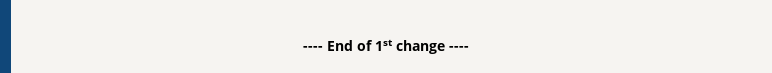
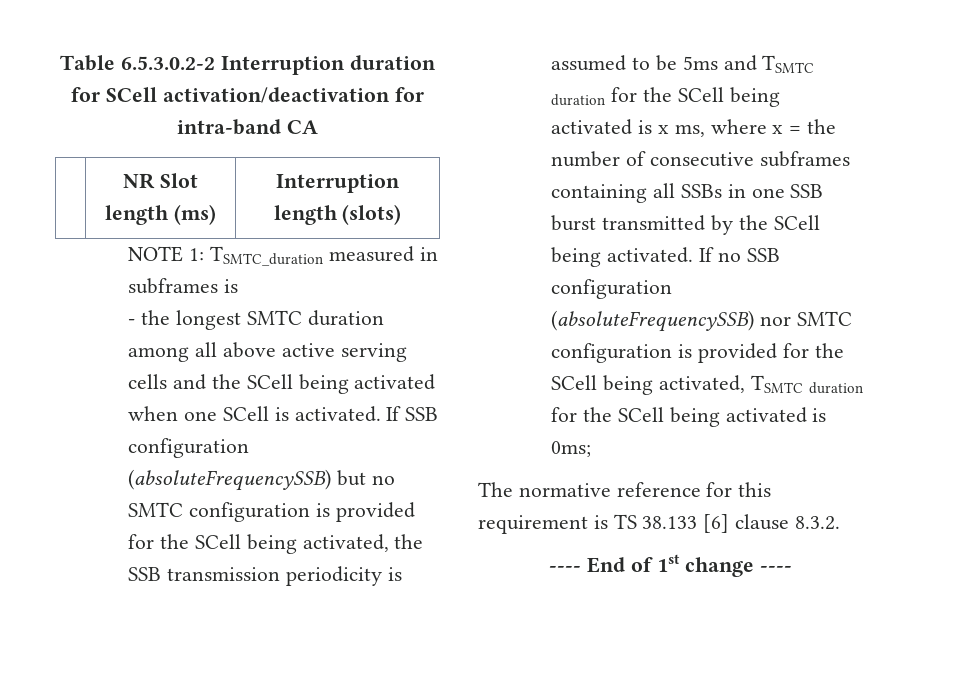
(303, 48) none -> [60,55,436,75] [71,87,424,103] [177,119,318,135] [123,173,198,189] [105,204,216,225] [276,174,400,193] [273,204,402,225] [128,246,438,266] [128,278,239,294] [128,310,384,330] [128,342,407,362] [128,374,436,394] [128,406,439,422] [128,438,250,458] [128,469,395,491] [128,502,415,522] [128,534,424,554] [128,566,402,586] [551,55,815,73] [551,87,780,107] [551,119,836,137] [551,151,850,167] [551,183,824,203] [551,215,820,235] [551,247,780,267] [551,279,673,299] [551,310,852,332] [551,343,844,363] [551,375,863,395] [551,407,827,427] [551,441,592,457] [478,482,772,497] [478,514,840,534] Table 6.5.3.0.2-2 Interruption duration for SCell activation/deactivation for intra-band CA // | NR Slot length (ms) | Interruption length (slots) // NOTE 1: TSMTC_duration measured in subframes is // - the longest SMTC duration among all above active serving cells and the SCell being activated when one SCell is activated. If SSB configuration (absoluteFrequencySSB) but no SMTC configuration is provided for the SCell being activated, the SSB transmission periodicity is assumed to be 5ms and TSMTC duration for the SCell being activated is x ms, where x = the number of consecutive subframes containing all SSBs in one SSB burst transmitted by the SCell being activated. If no SSB configuration (absoluteFrequencySSB) nor SMTC configuration is provided for the SCell being activated, TSMTC duration for the SCell being activated is 0ms; // The normative reference for this requirement is TS 38.133 [6] clause 8.3.2. //

